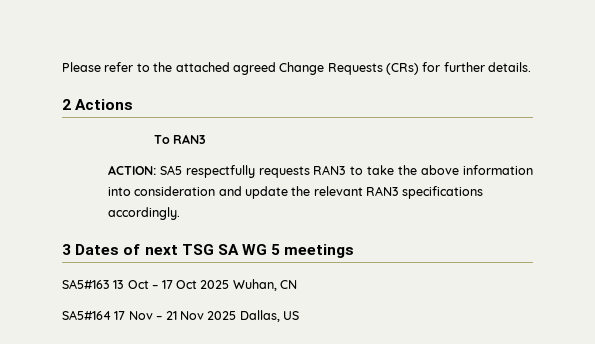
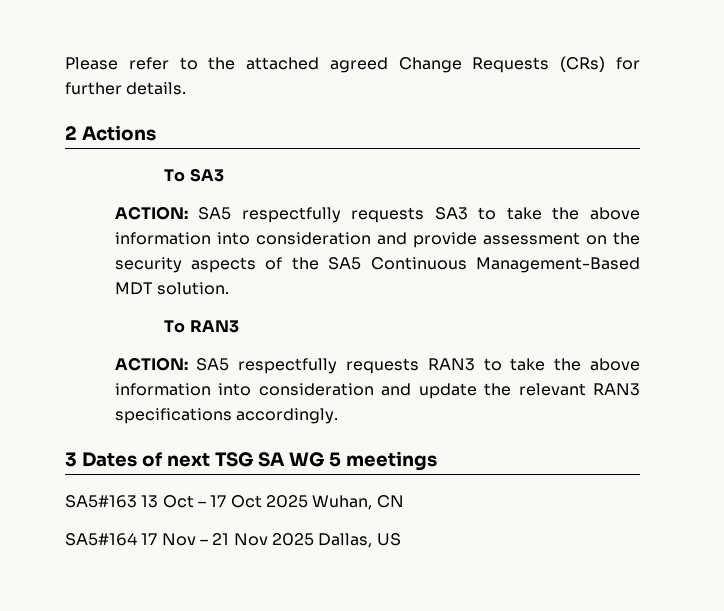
(134, 104) none -> [164,168,224,182] [114,206,640,223] [114,232,640,248] [114,257,640,273] [114,282,229,295] // To SA3 // ACTION: SA5 respectfully requests SA3 to take the above information into consideration and provide assessment on the security aspects of the SA5 Continuous Management-Based MDT solution.

